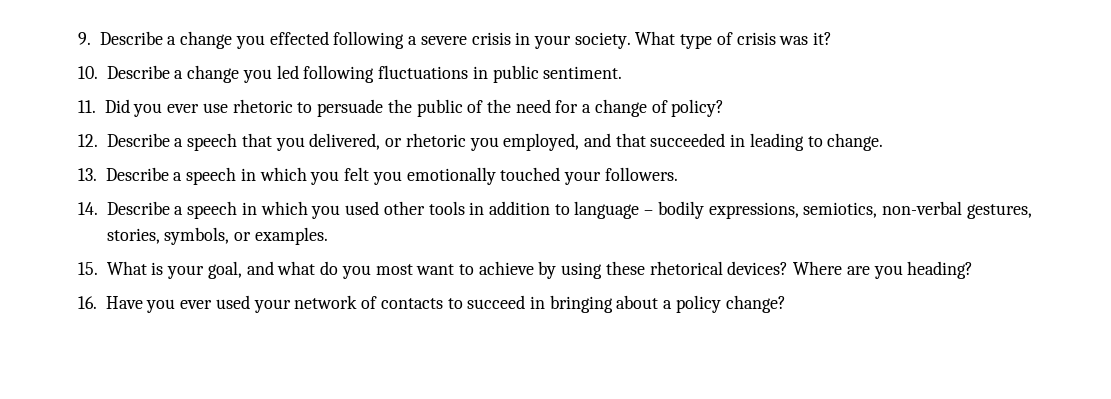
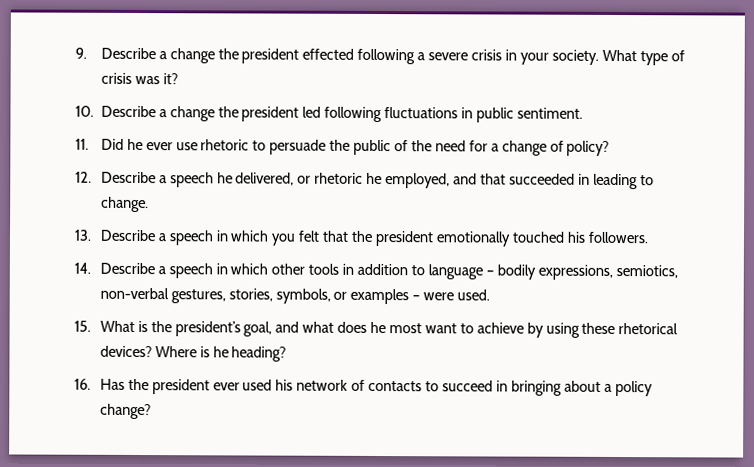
[235,35,265,49] you -> [217,48,300,64] the president
[242,69,272,83] you -> [217,106,300,122] the president
[133,103,163,117] you -> [126,138,143,151] he
[241,133,305,151] that you -> [216,172,233,184] he
[469,137,499,151] you -> [366,172,383,185] he
[372,171,402,185] you -> [322,230,435,247] that the president
[564,171,602,185] your -> [566,231,586,243] his
[311,201,380,219] you used -> (269, 269) none
[254,227,328,245] examples. -> [350,288,491,305] examples – were used.
[167,265,205,279] your -> [150,321,241,337] the president’s
[320,261,371,279] do you -> [337,321,387,334] does he
[846,265,903,279] are you -> [199,346,229,358] is he
[105,296,176,313] Have you -> [99,378,210,395] Has the president
[253,299,291,313] your -> [275,379,294,391] his

